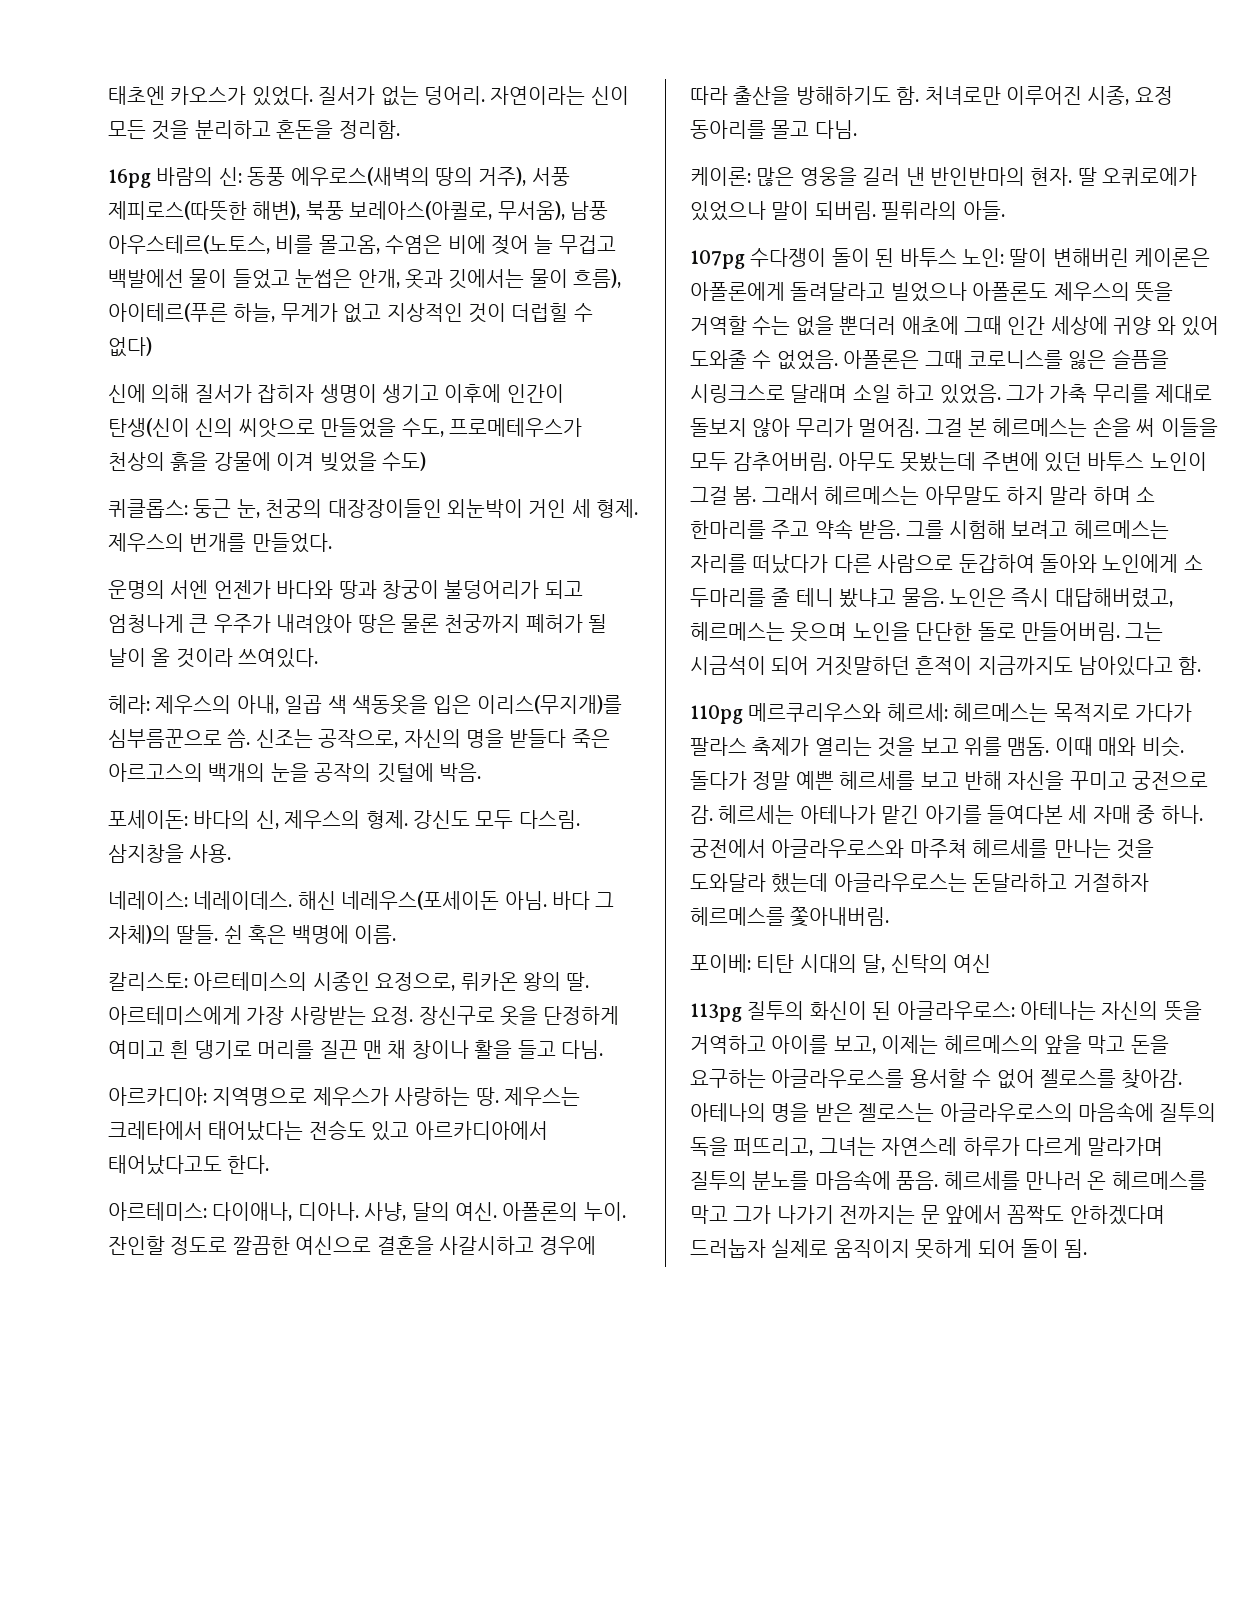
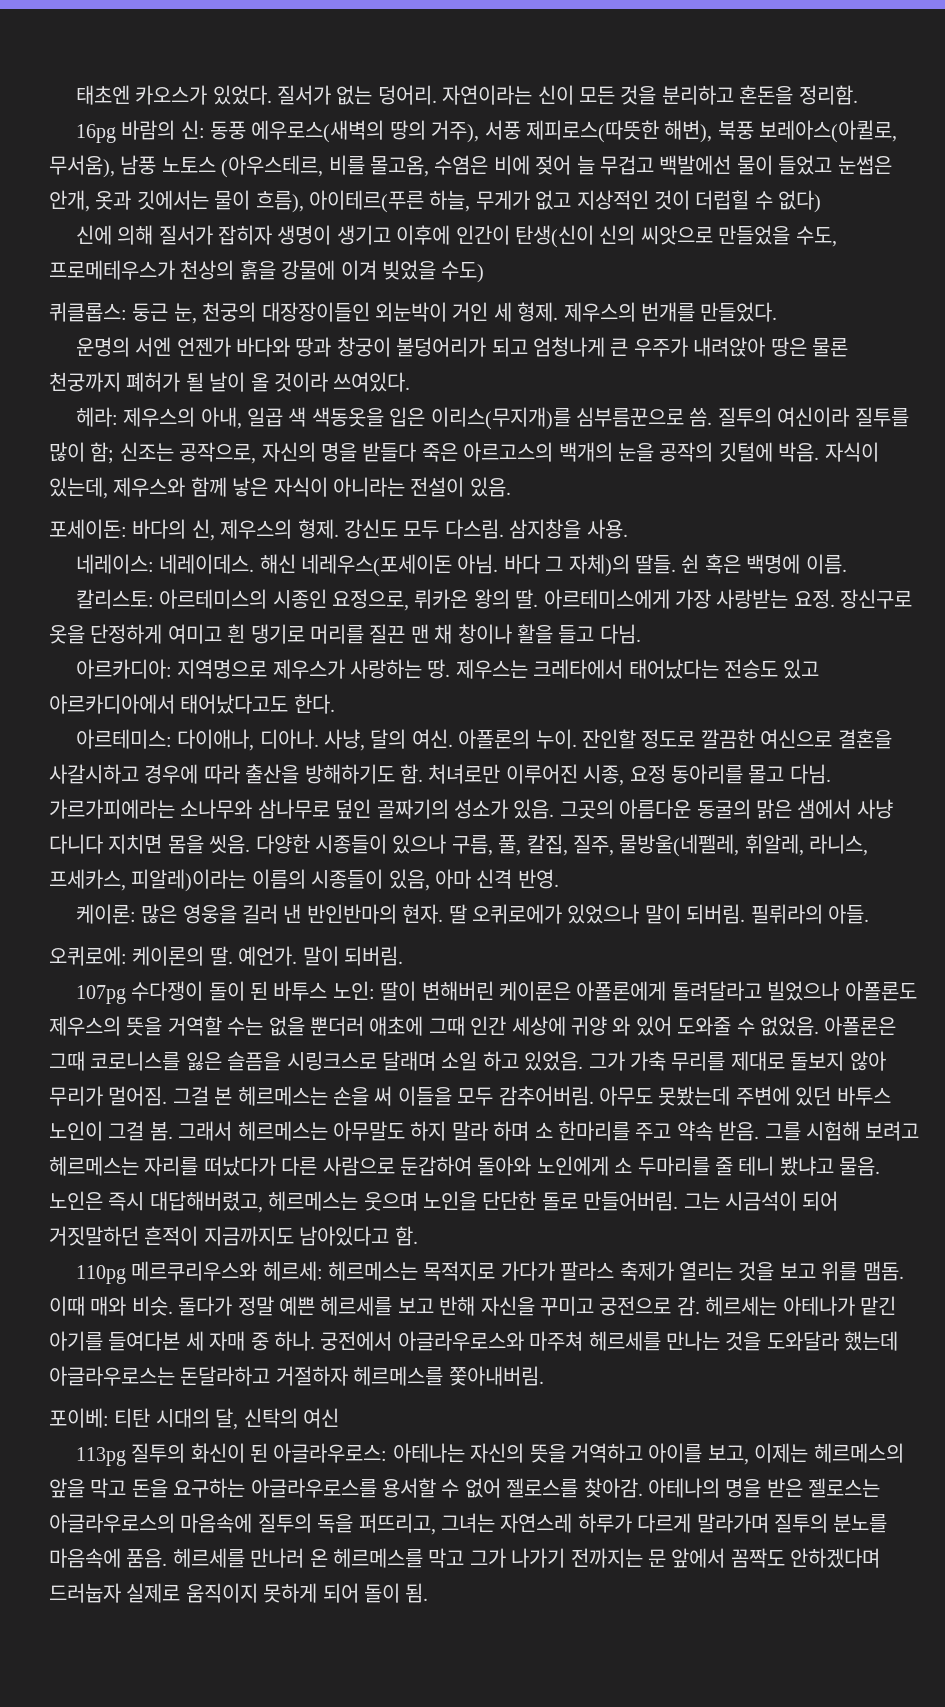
[108,235,270,254] 아우스테르(노토스, -> [161,155,324,178] 노토스 (아우스테르,
(251, 738) none -> [717,407,909,427] [49,442,115,464] 질투의 여신이라 질투를 많이 함;
(481, 772) none -> [824,442,879,462] [49,477,511,499] 자식이 있는데, 제우스와 함께 낳은 자식이 아니라는 전설이 있음.
(857, 129) none -> [49,799,893,819] [49,834,869,857] [49,869,559,892] 가르가피에라는 소나무와 삼나무로 덮인 골짜기의 성소가 있음. 그곳의 아름다운 동굴의 맑은 샘에서 사냥 다니다 지치면 몸을 씻음. 다양한 시종들이 있으나 구름, 풀, 칼집, 질주, 물방울(네펠레, 휘알레, 라니스, 프세카스, 피알레)이라는 이름의 시종들이 있음, 아마 신격 반영.
(1005, 210) none -> [49,946,403,966] // 오퀴로에: 케이론의 딸. 예언가. 말이 되버림.

